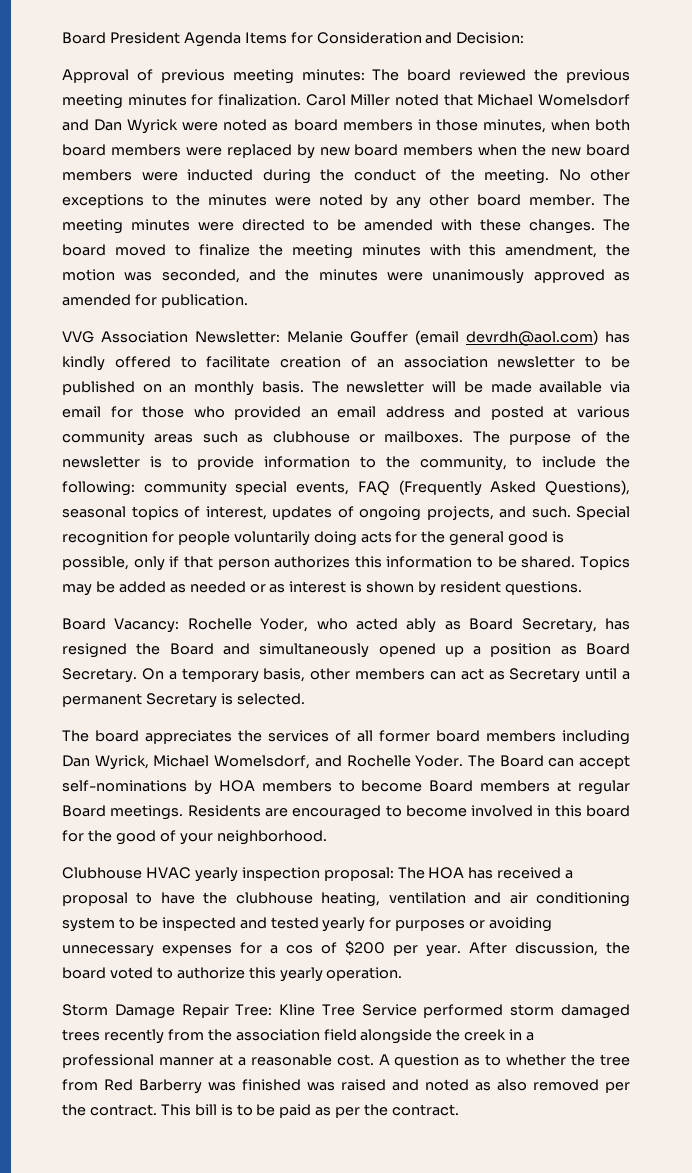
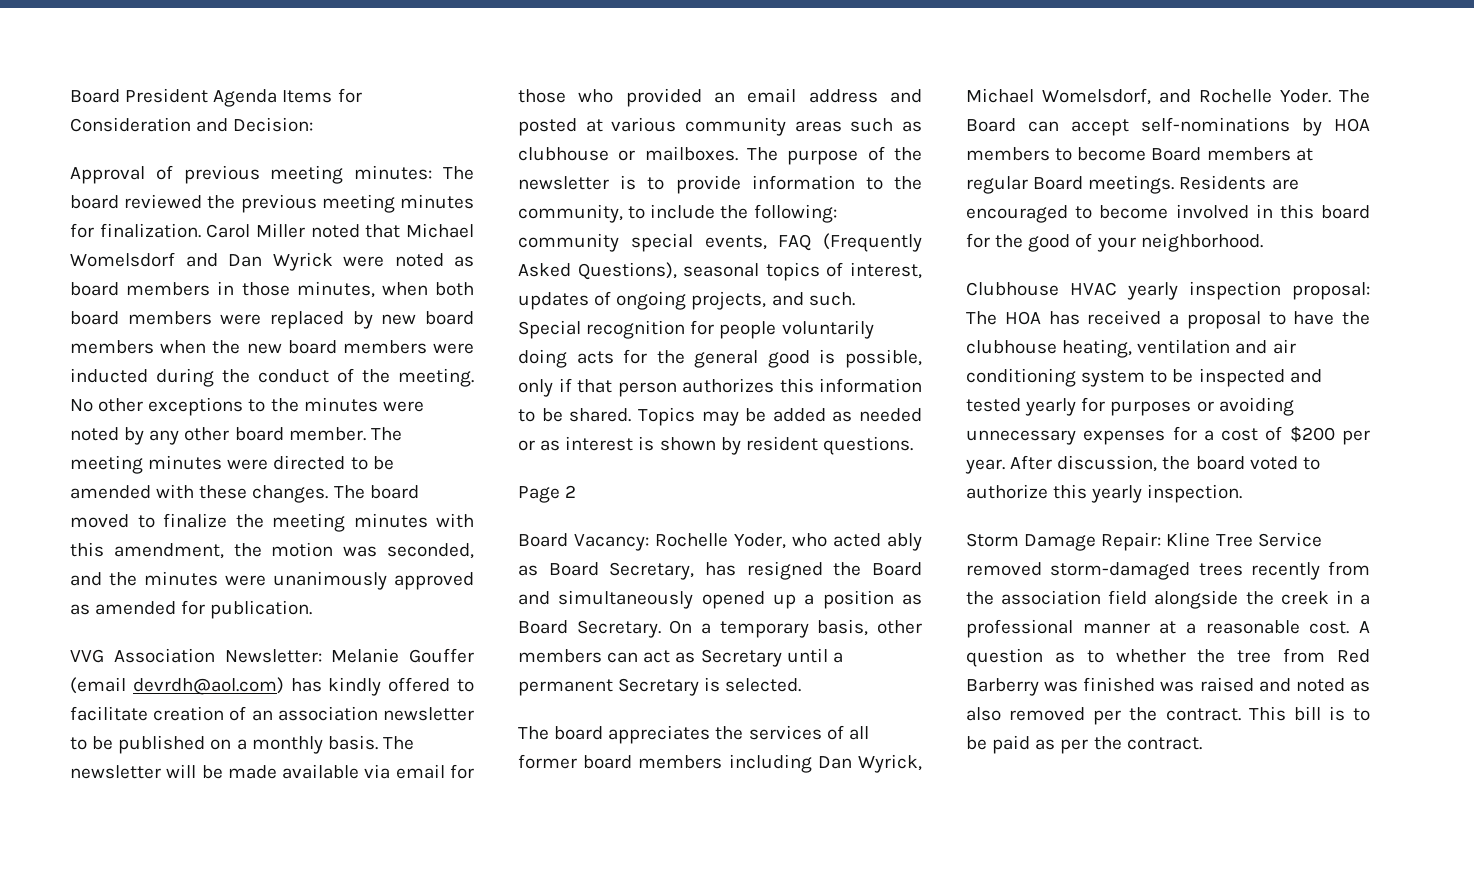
[169,384,187,393] an -> [236,739,247,750] a
(582, 588) none -> [518,485,577,503] // Page 2
[286,945,313,954] cos -> [1221,428,1259,441] cost
[326,967,403,981] operation. -> [1147,484,1243,503] inspection.
[181,1004,273,1018] Repair Tree: -> [1101,532,1162,551] Repair:
[423,1004,630,1019] performed storm damaged -> [966,562,1191,580] removed storm-damaged

